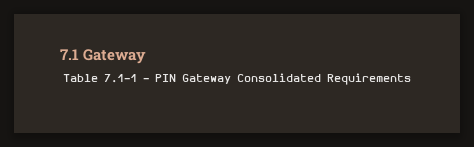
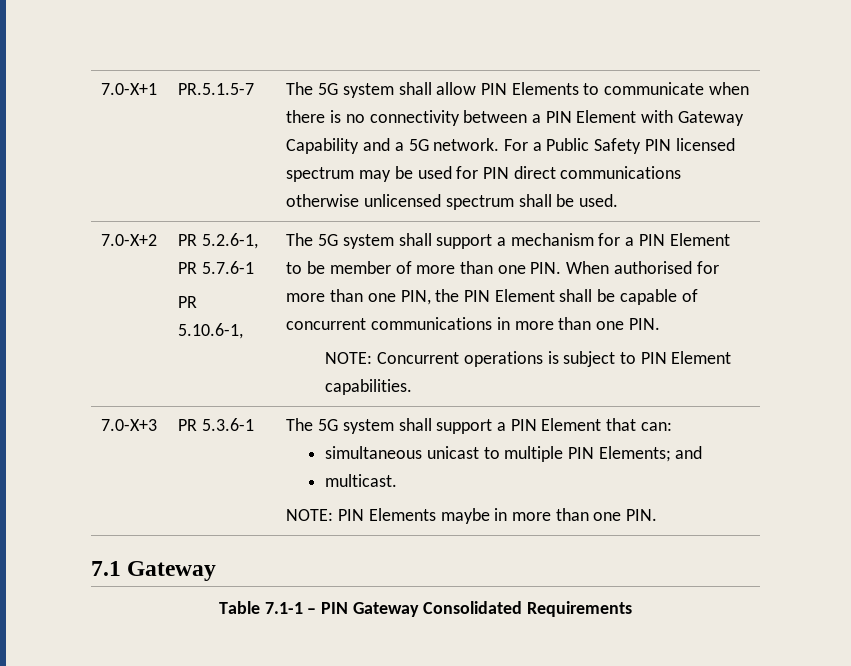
(60, 54) none -> [101,83,158,95] [178,83,255,95] [286,82,749,98] [286,110,744,126] [286,138,735,154] [286,166,682,182] [286,194,619,210] [101,234,158,246] [178,233,259,249] [178,261,255,274] [178,296,198,308] [178,323,244,339] [286,233,730,249] [286,261,719,274] [286,289,698,305] [286,317,660,330] [325,351,732,367] [325,379,413,395] [101,419,158,431] [178,418,255,431] [286,418,672,434] [325,446,703,462] [325,474,398,487] [286,508,658,524] 7.0-X+1 | PR.5.1.5-7 | The 5G system shall allow PIN Elements to communicate when there is no connectivity between a PIN Element with Gateway Capability and a 5G network. For a Public Safety PIN licensed spectrum may be used for PIN direct communications otherwise unlicensed spectrum shall be used. // 7.0-X+2 | PR 5.2.6-1, PR 5.7.6-1 // PR 5.10.6-1, | The 5G system shall support a mechanism for a PIN Element to be member of more than one PIN. When authorised for more than one PIN, the PIN Element shall be capable of concurrent communications in more than one PIN. // NOTE: Concurrent operations is subject to PIN Element capabilities. // 7.0-X+3 | PR 5.3.6-1 | The 5G system shall support a PIN Element that can: // simultaneous unicast to multiple PIN Elements; and // multicast. // NOTE: PIN Elements maybe in more than one PIN. //

